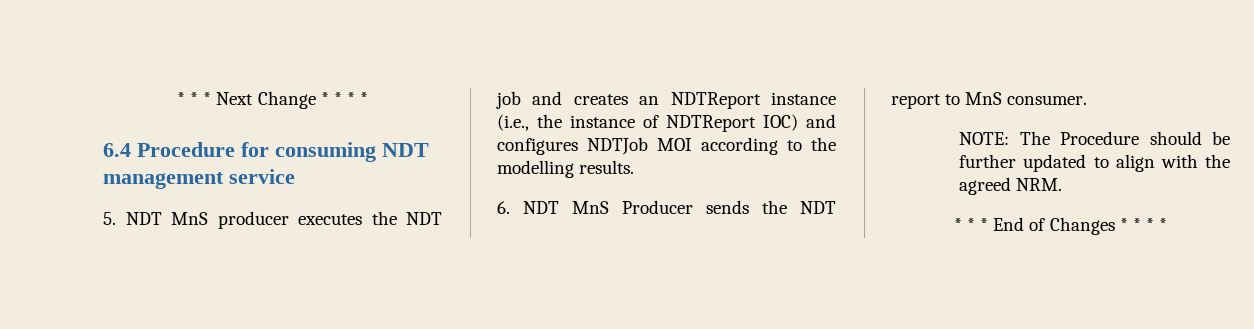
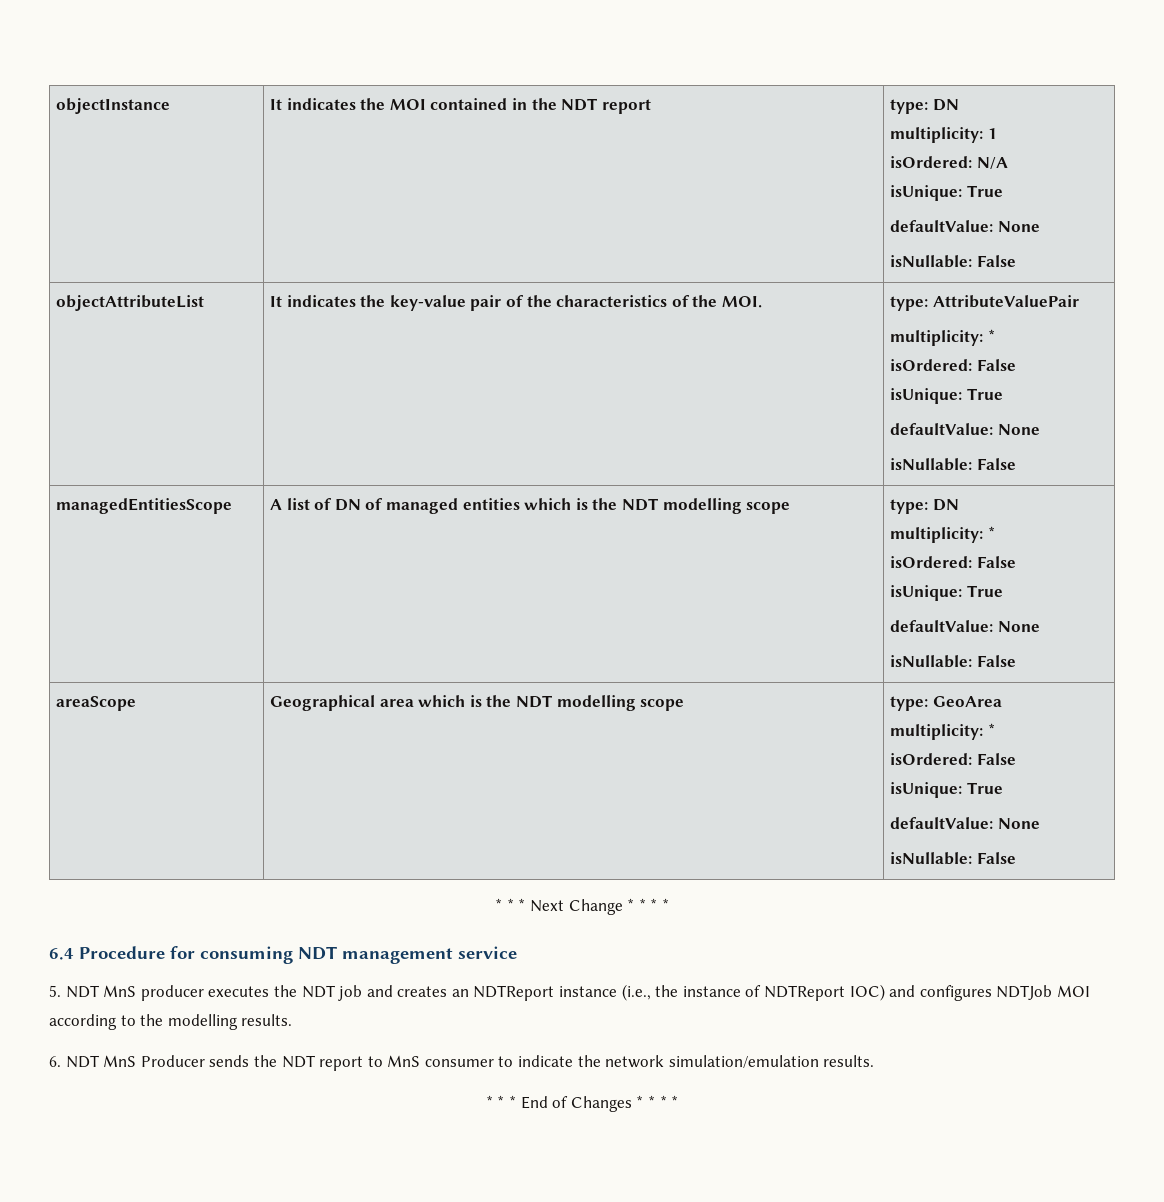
(176, 98) none -> [56,98,171,114] [270,98,651,114] [890,99,959,114] [890,127,997,143] [890,156,1008,169] [890,185,1003,201] [890,220,1040,232] [890,255,1016,268] [56,295,205,311] [270,295,762,311] [890,295,1079,311] [890,329,995,346] [890,359,1016,371] [890,388,1003,404] [890,423,1040,435] [890,458,1016,471] [56,498,233,514] [270,498,791,514] [890,499,959,514] [890,526,995,543] [890,556,1016,568] [890,585,1003,601] [890,620,1040,632] [890,655,1016,668] [56,696,137,711] [270,695,685,711] [890,696,1002,711] [890,723,995,740] [890,753,1016,765] [890,782,1003,798] [890,817,1040,829] [890,852,1016,865] objectInstance | It indicates the MOI contained in the NDT report | type: DN // multiplicity: 1 // isOrdered: N/A // isUnique: True // defaultValue: None // isNullable: False // objectAttributeList | It indicates the key-value pair of the characteristics of the MOI. | type: AttributeValuePair // multiplicity: * // isOrdered: False // isUnique: True // defaultValue: None // isNullable: False // managedEntitiesScope | A list of DN of managed entities which is the NDT modelling scope | type: DN // multiplicity: * // isOrdered: False // isUnique: True // defaultValue: None // isNullable: False // areaScope | Geographical area which is the NDT modelling scope | type: GeoArea // multiplicity: * // isOrdered: False // isUnique: True // defaultValue: None // isNullable: False //
[1007,95,1088,105] [959,131,1230,145] [959,154,1230,172] [959,177,1063,195] consumer. // NOTE: The Procedure should be further updated to align with the agreed NRM. -> [424,1055,875,1068] consumer to indicate the network simulation/emulation results.

